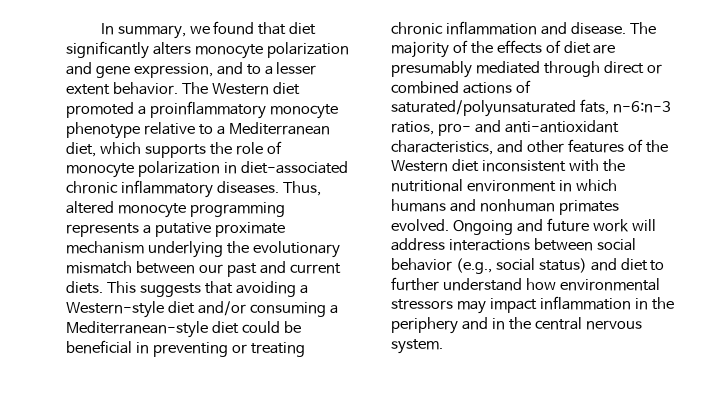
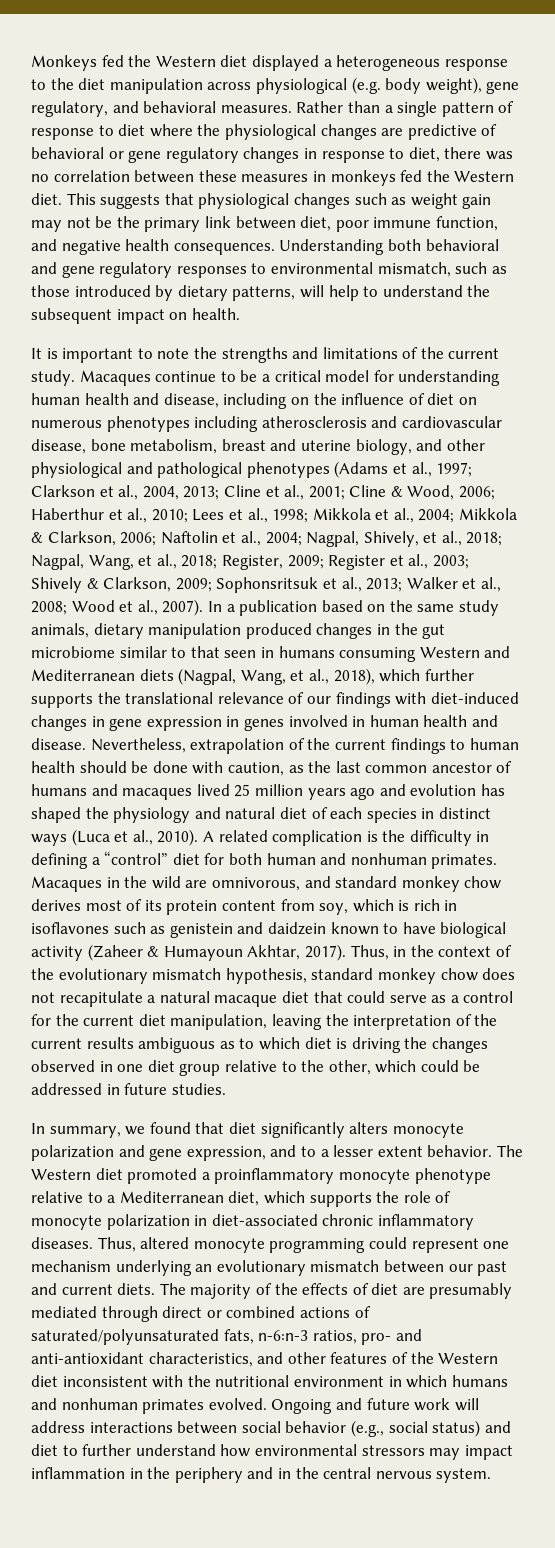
(100, 29) none -> [31,55,508,71] [31,77,520,94] [31,101,515,117] [31,124,498,140] [31,147,513,163] [31,170,515,186] [31,193,492,209] [31,216,498,232] [31,239,499,255] [31,262,507,278] [31,285,491,301] [31,308,240,324] [31,347,500,363] [31,370,501,386] [31,393,477,409] [31,416,502,432] [31,439,485,455] [31,461,473,478] [31,485,496,500] [31,508,518,523] [31,531,503,547] [31,554,469,570] [31,577,501,593] [31,599,500,616] [31,623,446,639] [31,646,511,662] [31,668,474,685] [31,692,519,708] [31,715,498,731] [31,738,519,754] [31,761,513,776] [31,784,505,800] [31,807,491,823] [31,829,490,846] [31,851,498,869] [31,876,502,892] [31,899,458,915] [31,922,507,938] [31,944,512,961] [31,968,516,984] [31,991,514,1007] [31,1014,498,1030] [31,1037,488,1053] [31,1060,481,1076] [31,1083,226,1095] Monkeys fed the Western diet displayed a heterogeneous response to the diet manipulation across physiological (e.g. body weight), gene regulatory, and behavioral measures. Rather than a single pattern of response to diet where the physiological changes are predictive of behavioral or gene regulatory changes in response to diet, there was no correlation between these measures in monkeys fed the Western diet. This suggests that physiological changes such as weight gain may not be the primary link between diet, poor immune function, and negative health consequences. Understanding both behavioral and gene regulatory responses to environmental mismatch, such as those introduced by dietary patterns, will help to understand the subsequent impact on health. // It is important to note the strengths and limitations of the current study. Macaques continue to be a critical model for understanding human health and disease, including on the influence of diet on numerous phenotypes including atherosclerosis and cardiovascular disease, bone metabolism, breast and uterine biology, and other physiological and pathological phenotypes (Adams et al., 1997; Clarkson et al., 2004, 2013; Cline et al., 2001; Cline & Wood, 2006; Haberthur et al., 2010; Lees et al., 1998; Mikkola et al., 2004; Mikkola & Clarkson, 2006; Naftolin et al., 2004; Nagpal, Shively, et al., 2018; Nagpal, Wang, et al., 2018; Register, 2009; Register et al., 2003; Shively & Clarkson, 2009; Sophonsritsuk et al., 2013; Walker et al., 2008; Wood et al., 2007). In a publication based on the same study animals, dietary manipulation produced changes in the gut microbiome similar to that seen in humans consuming Western and Mediterranean diets (Nagpal, Wang, et al., 2018), which further supports the translational relevance of our findings with diet-induced changes in gene expression in genes involved in human health and disease. Nevertheless, extrapolation of the current findings to human health should be done with caution, as the last common ancestor of humans and macaques lived 25 million years ago and evolution has shaped the physiology and natural diet of each species in distinct ways (Luca et al., 2010). A related complication is the difficulty in defining a “control” diet for both human and nonhuman primates. Macaques in the wild are omnivorous, and standard monkey chow derives most of its protein content from soy, which is rich in isoflavones such as genistein and daidzein known to have biological activity (Zaheer & Humayoun Akhtar, 2017). Thus, in the context of the evolutionary mismatch hypothesis, standard monkey chow does not recapitulate a natural macaque diet that could serve as a control for the current diet manipulation, leaving the interpretation of the current results ambiguous as to which diet is driving the changes observed in one diet group relative to the other, which could be addressed in future studies. //
[66,222,285,237] represents a putative proximate -> [368,1237,510,1253] could represent one
[226,241,249,254] the -> [195,1264,213,1272] an
[106,281,308,297] [66,301,338,318] [66,321,301,338] [66,340,305,357] [391,21,626,35] This suggests that avoiding a Western-style diet and/or consuming a Mediterranean-style diet could be beneficial in preventing or treating chronic inflammation and disease. -> (156, 1289) none

